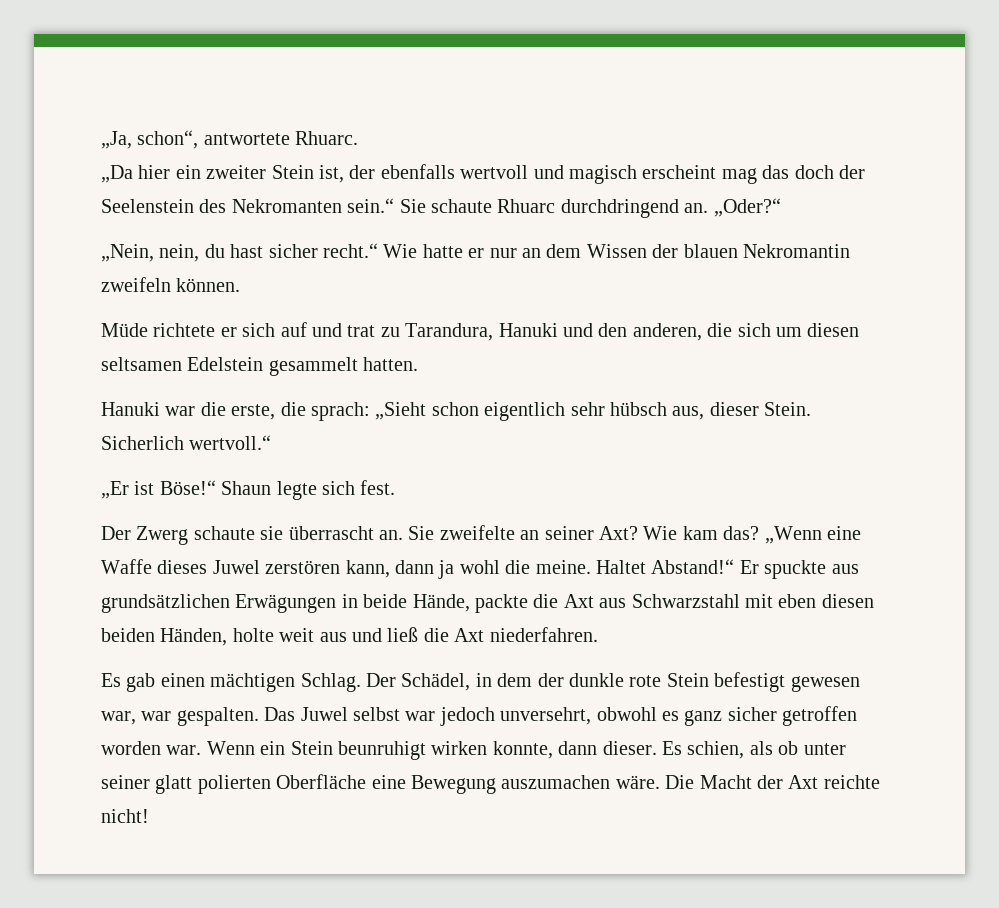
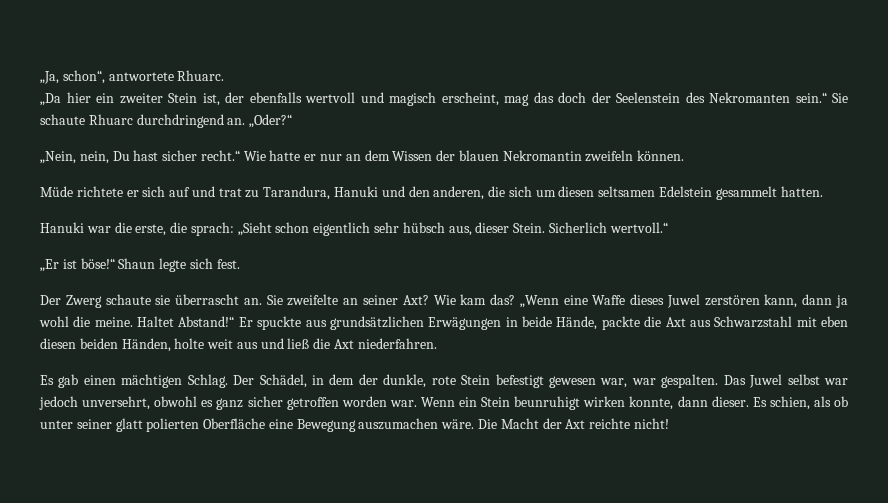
[642,165,717,179] erscheint -> [441,92,499,106] erscheint,
[204,244,225,258] du -> [112,151,130,161] Du
[159,480,216,495] Böse!“ -> [80,258,115,269] böse!“
[568,673,624,687] dunkle -> [383,374,427,388] dunkle,

